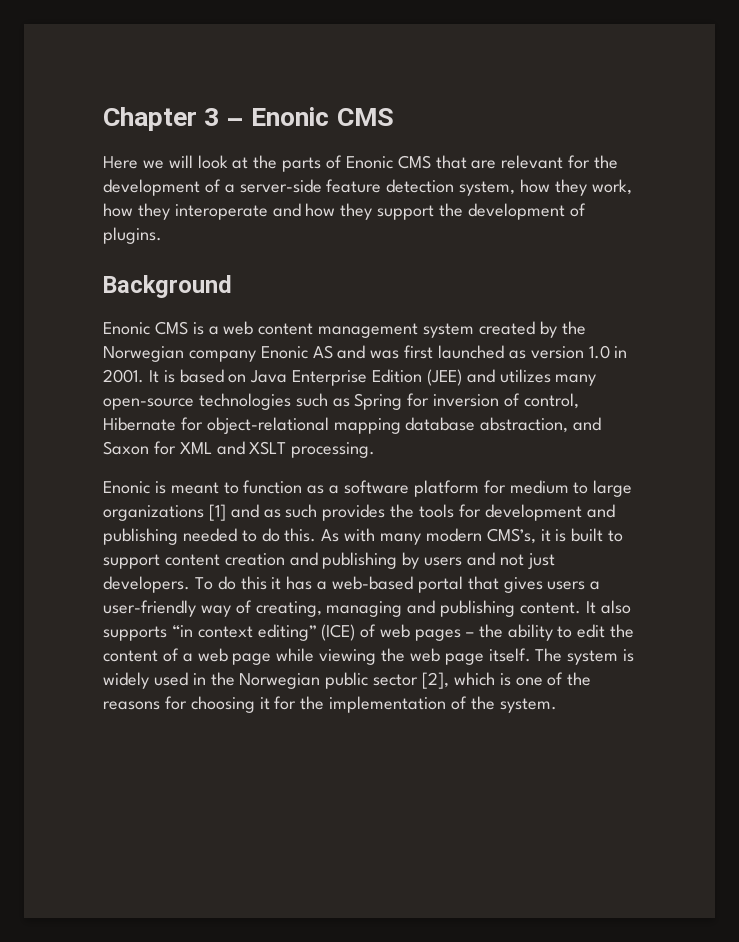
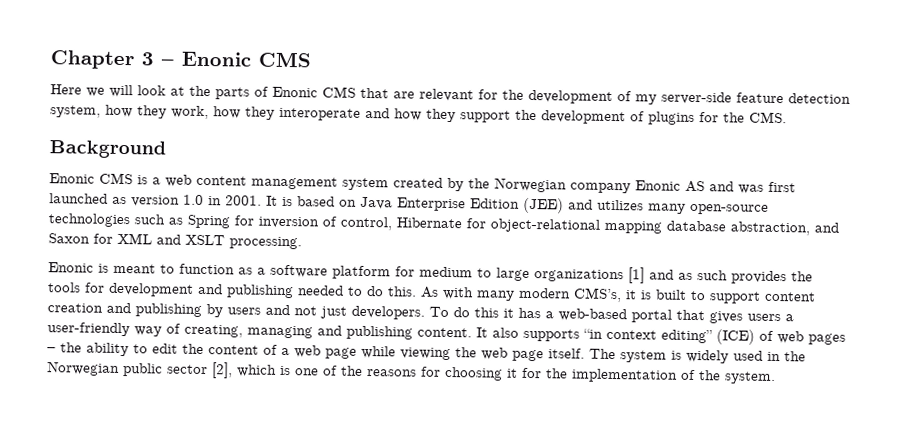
[224,184,235,193] a -> [635,94,657,105] my
[103,227,162,244] plugins. -> [648,111,787,125] plugins for the CMS.

